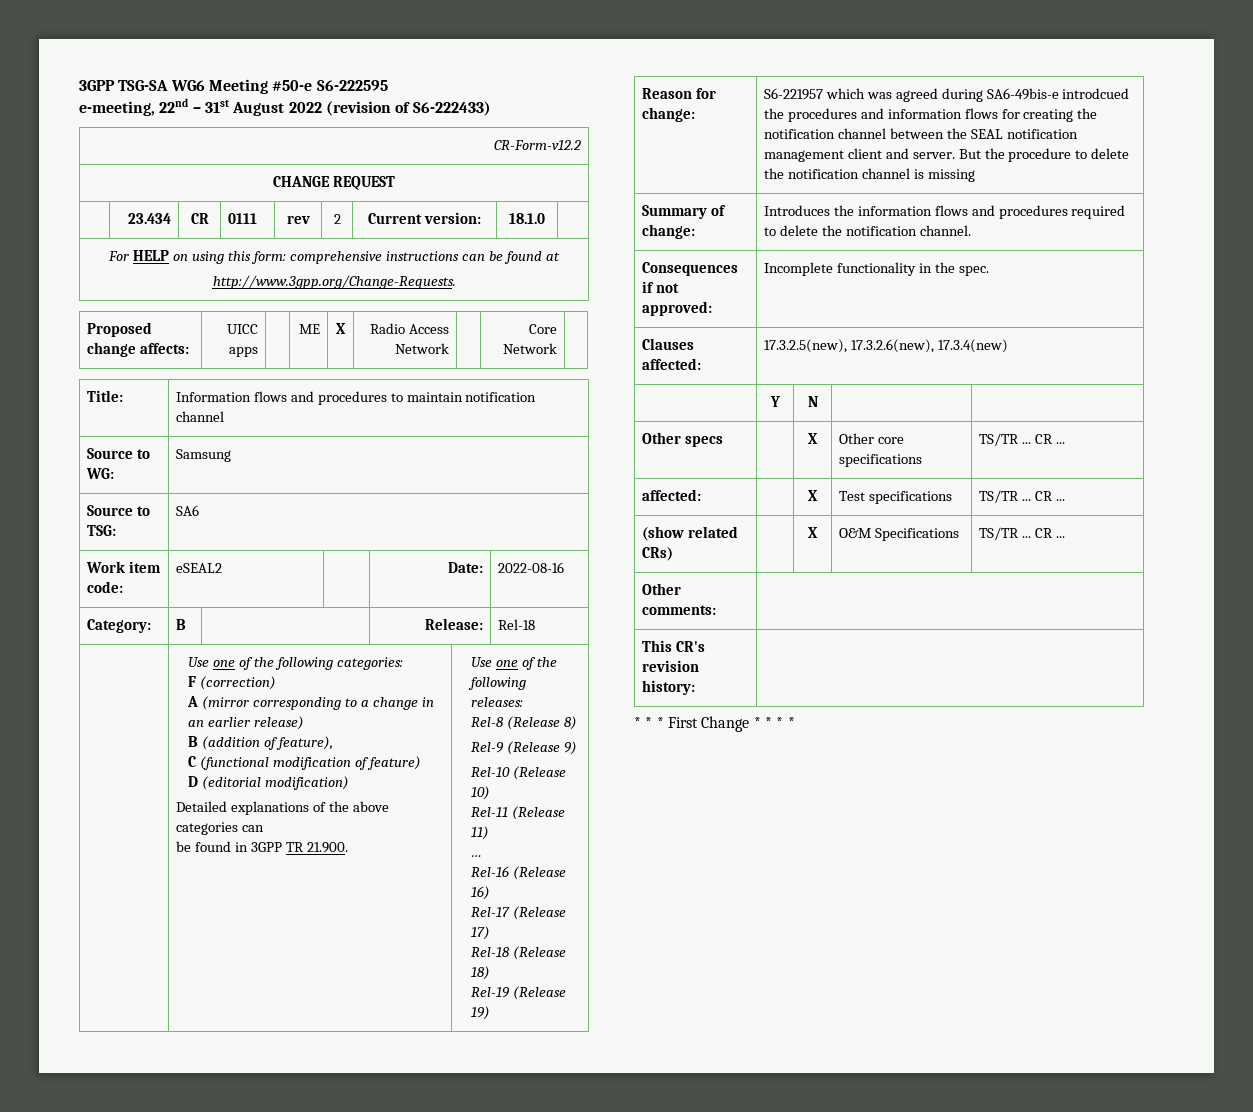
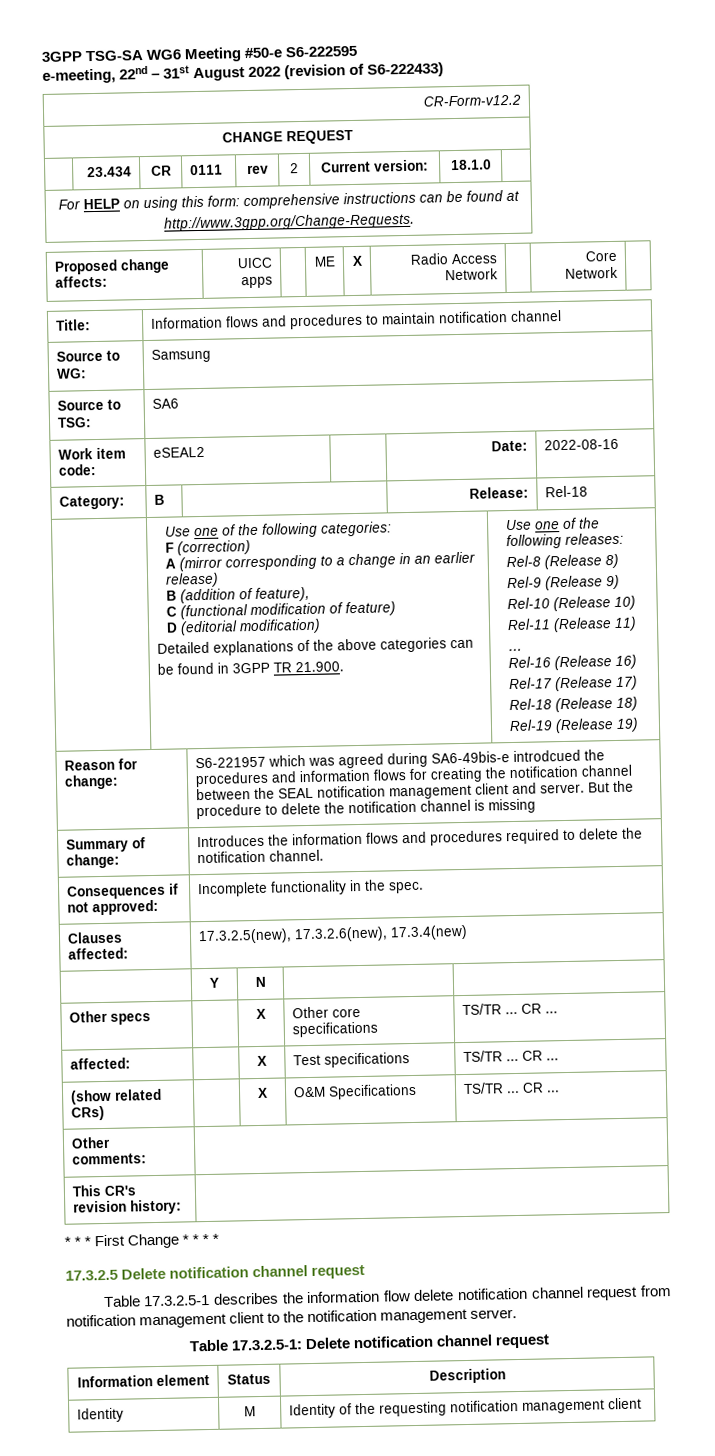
(795, 722) none -> [65,1264,366,1281] [102,1285,672,1308] [66,1308,518,1329] [188,1334,551,1352] [76,1373,210,1388] [227,1373,271,1385] [428,1368,506,1384] [76,1407,124,1423] [244,1406,256,1417] [288,1397,642,1419] // 17.3.2.5 Delete notification channel request // Table 17.3.2.5-1 describes the information flow delete notification channel request from notification management client to the notification management server. // Table 17.3.2.5-1: Delete notification channel request // Information element | Status | Description // Identity | M | Identity of the requesting notification management client

